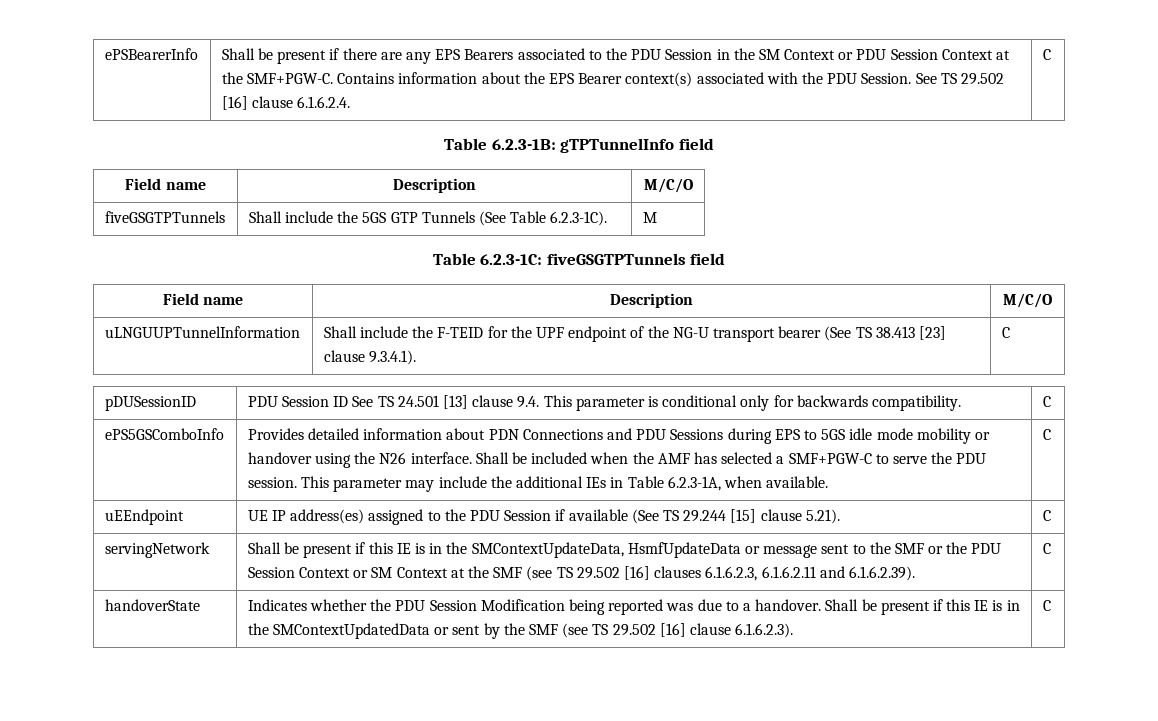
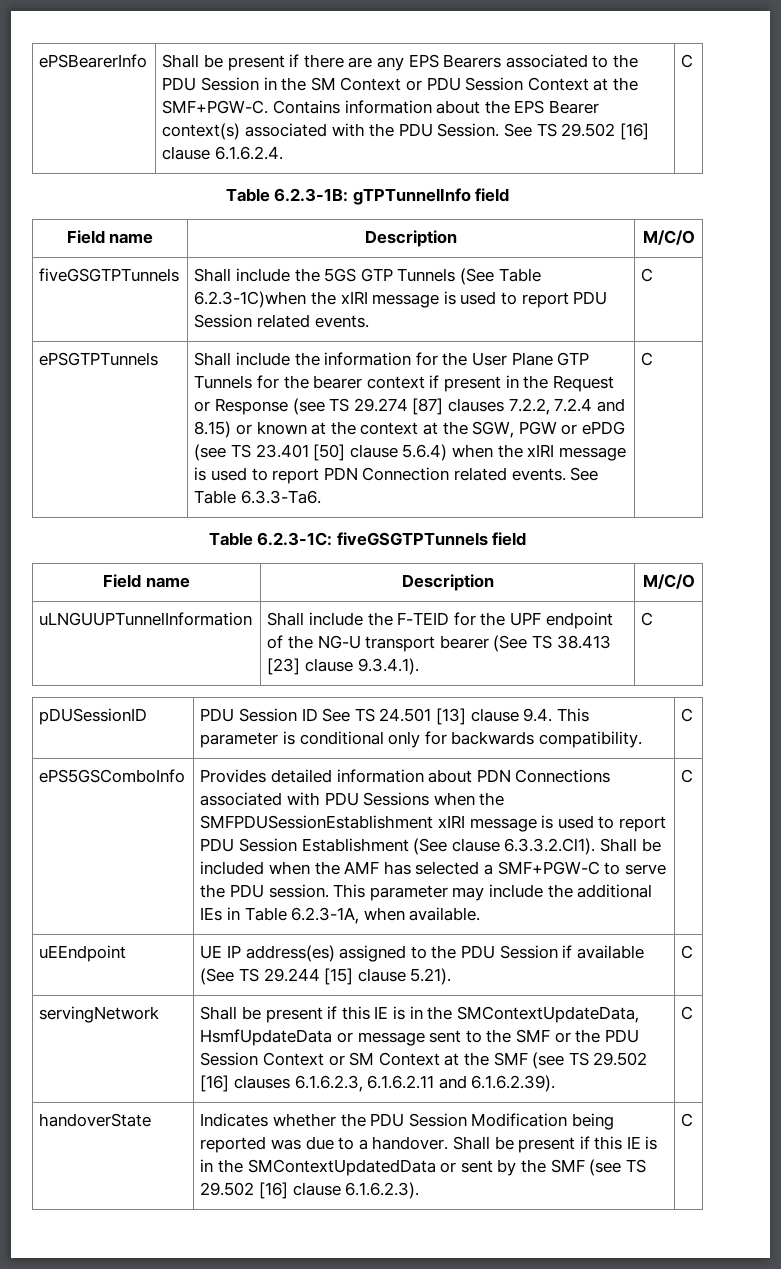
[550,211,608,226] [642,212,657,223] 6.2.3-1C). | M -> [194,291,608,308] [194,314,369,328] [641,268,654,282] [39,352,159,366] [194,352,590,366] [194,375,614,392] [194,398,625,415] [194,421,625,438] [194,444,626,461] [194,467,599,484] [194,490,321,504] [641,352,654,366] 6.2.3-1C)when the xIRI message is used to report PDU Session related events. | C // ePSGTPTunnels | Shall include the information for the User Plane GTP Tunnels for the bearer context if present in the Request or Response (see TS 29.274 [87] clauses 7.2.2, 7.2.4 and 8.15) or known at the context at the SGW, PGW or ePDG (see TS 23.401 [50] clause 5.6.4) when the xIRI message is used to report PDN Connection related events. See Table 6.3.3-Ta6. | C
[607,428,990,444] [247,452,472,468] and PDU Sessions during EPS to 5GS idle mode mobility or handover using the N26 interface. -> [200,792,505,806] [200,815,666,832] [200,838,596,855] associated with PDU Sessions when the SMFPDUSessionEstablishment xIRI message is used to report PDU Session Establishment (See clause 6.3.3.2.Cl1).

